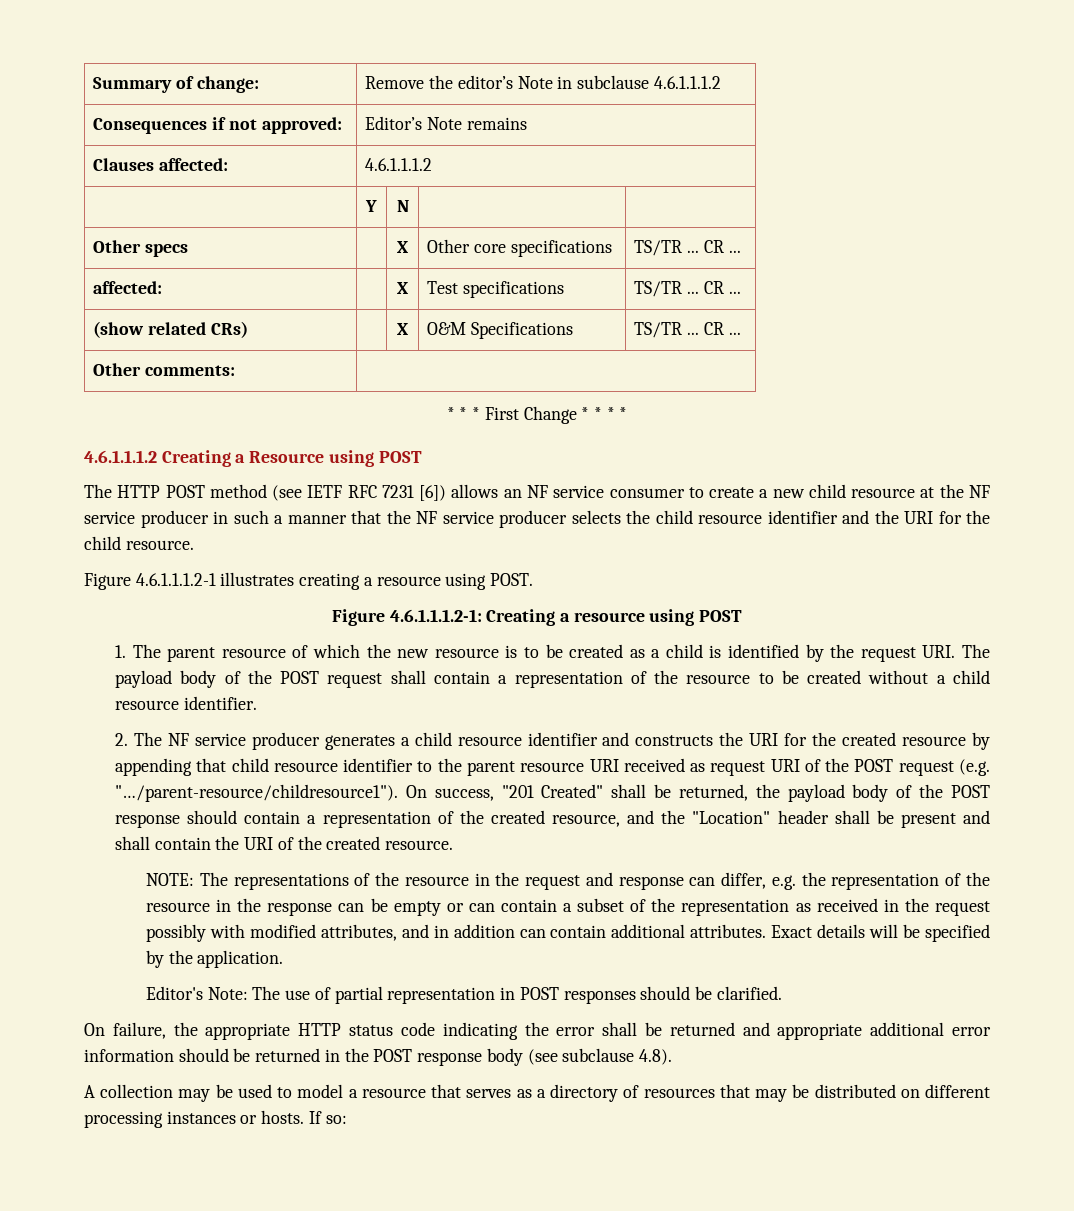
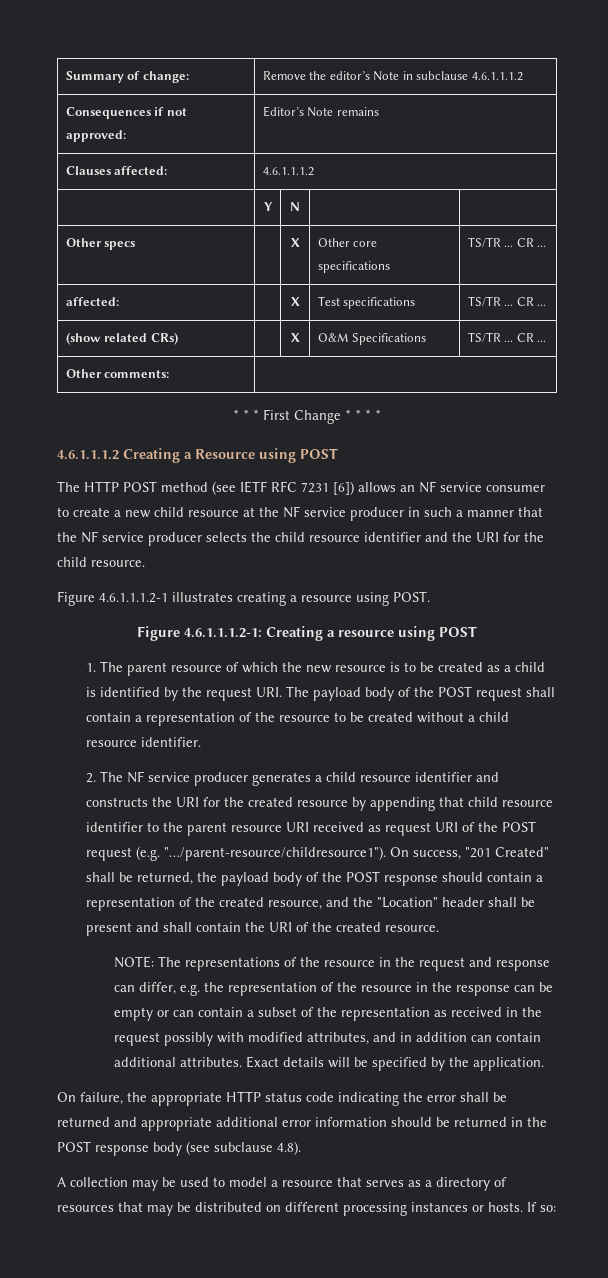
[146,986,782,1004] // Editor's Note: The use of partial representation in POST responses should be clarified. -> (545, 1064) none

